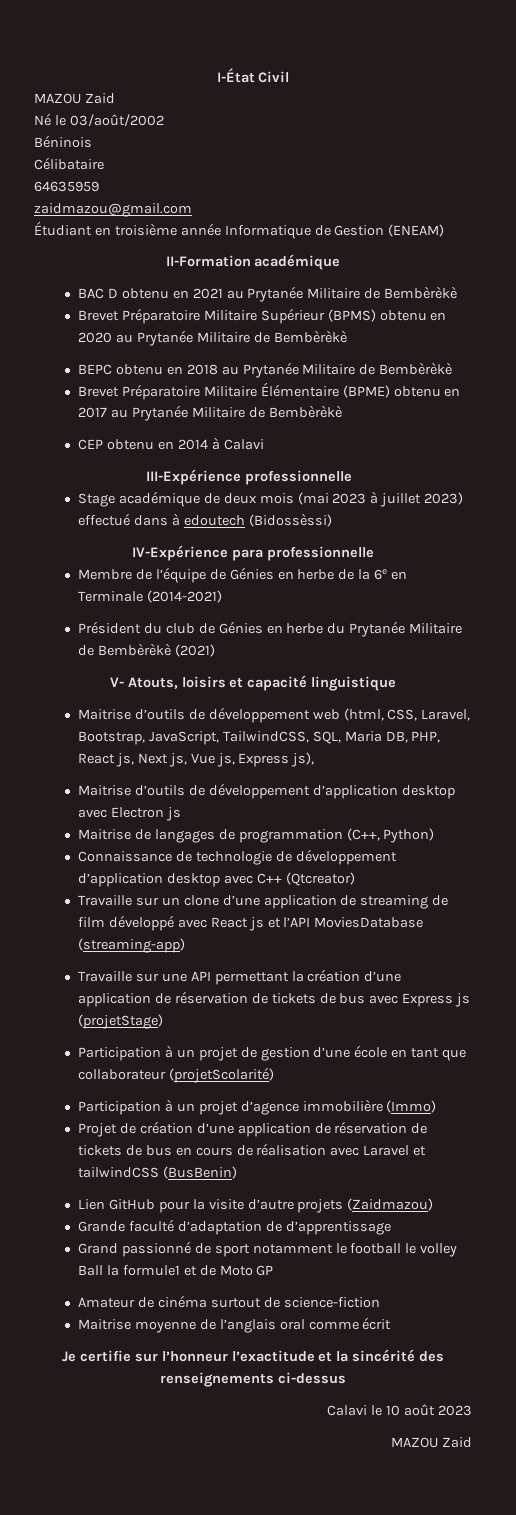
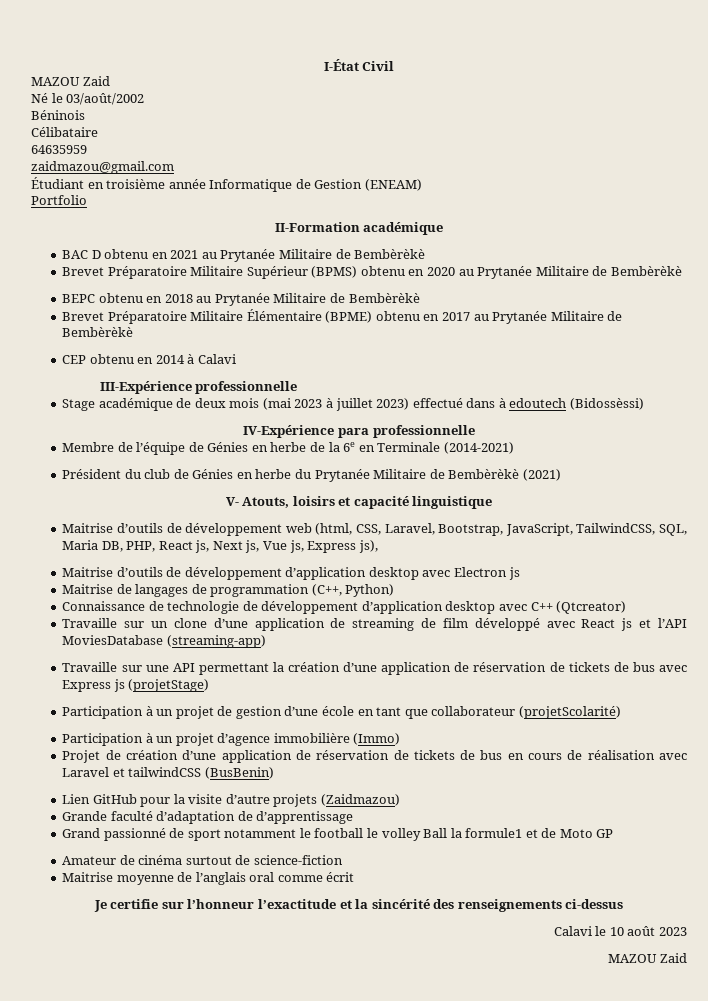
(445, 230) none -> [31,195,87,205] // Portfolio

